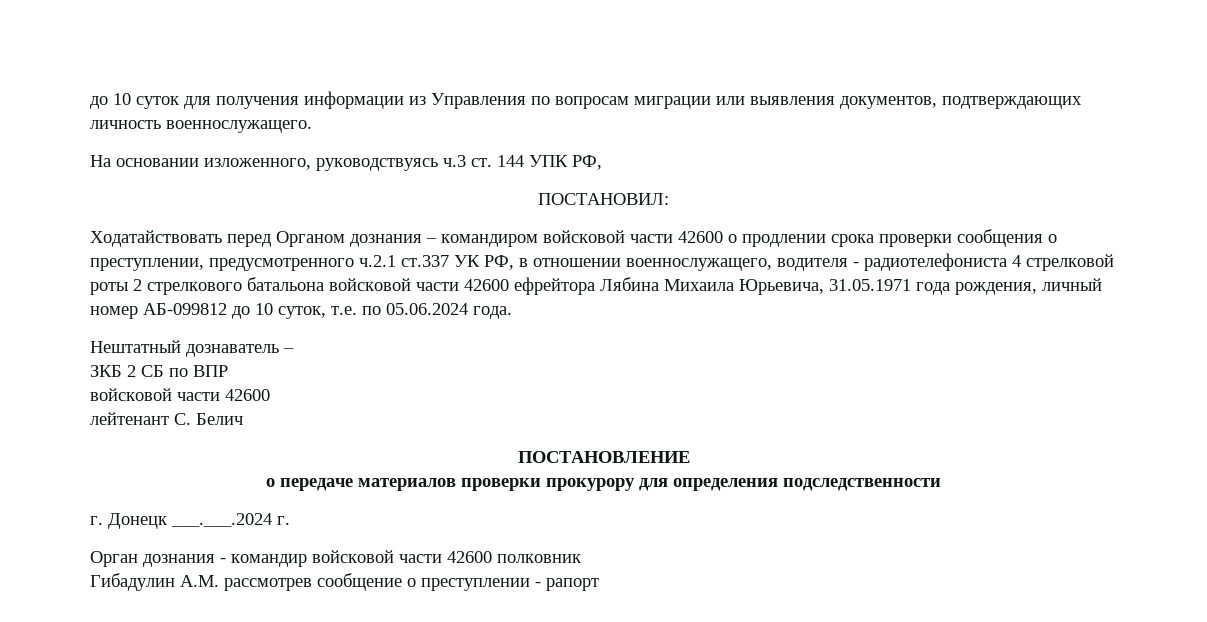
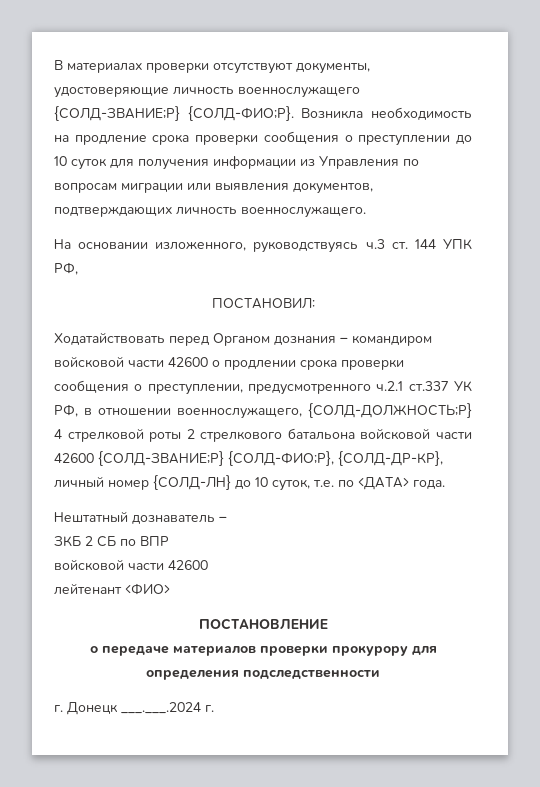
(90, 102) none -> [54,60,370,74] [54,86,360,98] [54,106,472,121] [54,131,451,146] В материалах проверки отсутствуют документы, удостоверяющие личность военнослужащего {СОЛД-ЗВАНИЕ;Р} {СОЛД-ФИО;Р}. Возникла необходимость на продление срока проверки сообщения о преступлении
[777,253,1007,271] водителя - радиотелефониста -> [308,403,472,418] {СОЛД-ДОЛЖНОСТЬ;Р}
[514,277,1037,295] ефрейтора Лябина Михаила Юрьевича, 31.05.1971 года рождения, -> [98,451,443,466] {СОЛД-ЗВАНИЕ;Р} {СОЛД-ФИО;Р}, {СОЛД-ДР-КР},
[143,303,227,315] АБ-099812 -> [153,475,231,490] {СОЛД-ЛН}
[386,303,468,315] 05.06.2024 -> [358,477,409,490] <ДАТА>
[174,413,243,425] С. Белич -> [125,583,170,595] <ФИО>
[90,550,581,567] [90,573,599,591] // Орган дознания - командир войсковой части 42600 полковник // Гибадулин А.М. рассмотрев сообщение о преступлении - рапорт -> (214, 708) none

